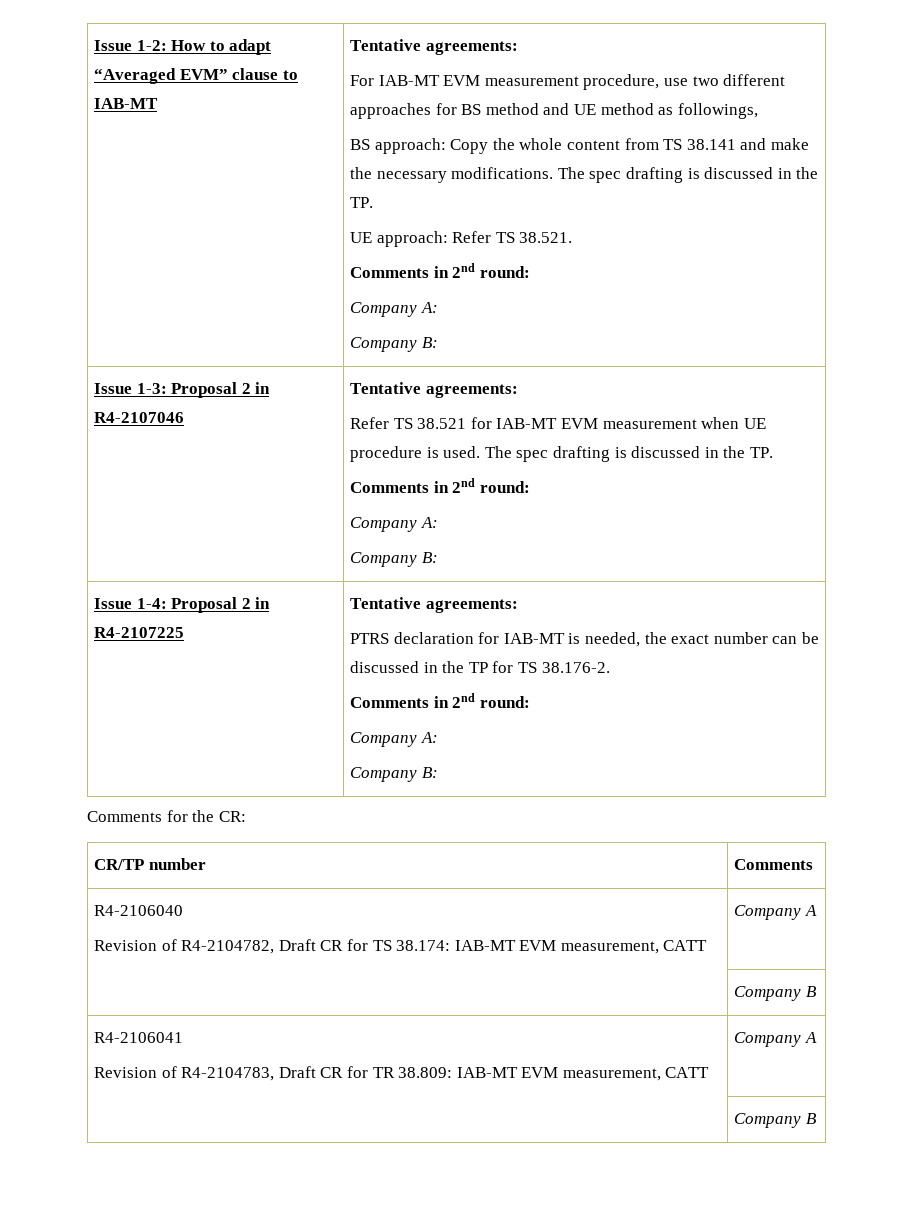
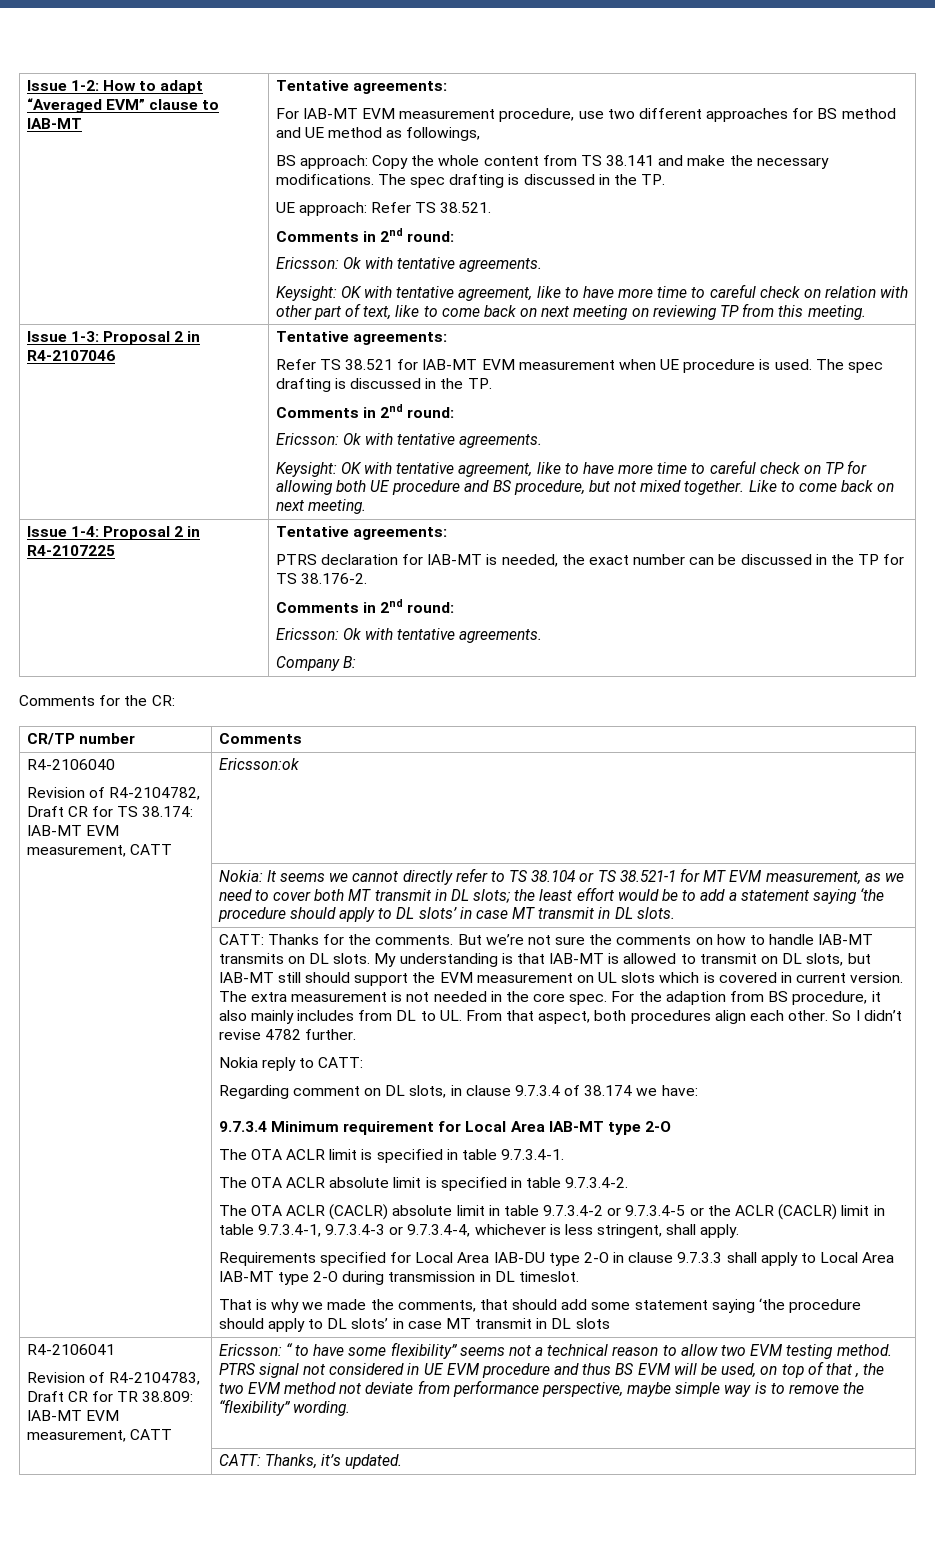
[349,302,438,317] [349,337,438,352] Company A: // Company B: -> [275,257,543,272] [275,284,909,301] [275,303,866,320] Ericsson: Ok with tentative agreements. // Keysight: OK with tentative agreement, like to have more time to careful check on relation with other part of text, like to come back on next meeting on reviewing TP from this meeting.
[349,517,438,532] [349,552,438,567] Company A: // Company B: -> [275,433,543,448] [275,460,868,477] [275,480,895,495] [275,499,366,514] Ericsson: Ok with tentative agreements. // Keysight: OK with tentative agreement, like to have more time to careful check on TP for allowing both UE procedure and BS procedure, but not mixed together. Like to come back on next meeting.
[349,732,438,747] Company A: -> [275,628,543,643] Ericsson: Ok with tentative agreements.
[733,905,817,920] [733,986,817,1001] Company A // | Company B -> [218,758,299,770] [218,868,904,885] [218,887,885,904] [217,907,675,922] [218,934,874,945] [218,953,871,967] [218,972,904,986] [218,991,881,1005] [218,1010,902,1024] [218,1029,356,1040] [218,1057,364,1071] [218,1085,698,1099] [218,1121,672,1135] [218,1149,565,1163] [218,1177,629,1191] [218,1204,885,1220] [218,1224,740,1238] [218,1252,895,1266] [218,1271,579,1285] [218,1298,862,1313] [218,1318,610,1332] Ericsson:ok // | Nokia: It seems we cannot directly refer to TS 38.104 or TS 38.521-1 for MT EVM measurement, as we need to cover both MT transmit in DL slots; the least effort would be to add a statement saying ‘the procedure should apply to DL slots’ in case MT transmit in DL slots. // | CATT: Thanks for the comments. But we’re not sure the comments on how to handle IAB-MT transmits on DL slots. My understanding is that IAB-MT is allowed to transmit on DL slots, but IAB-MT still should support the EVM measurement on UL slots which is covered in current version. The extra measurement is not needed in the core spec. For the adaption from BS procedure, it also mainly includes from DL to UL. From that aspect, both procedures align each other. So I didn’t revise 4782 further. // Nokia reply to CATT: // Regarding comment on DL slots, in clause 9.7.3.4 of 38.174 we have: // 9.7.3.4 Minimum requirement for Local Area IAB-MT type 2-O // The OTA ACLR limit is specified in table 9.7.3.4-1. // The OTA ACLR absolute limit is specified in table 9.7.3.4-2. // The OTA ACLR (CACLR) absolute limit in table 9.7.3.4-2 or 9.7.3.4-5 or the ACLR (CACLR) limit in table 9.7.3.4-1, 9.7.3.4-3 or 9.7.3.4-4, whichever is less stringent, shall apply. // Requirements specified for Local Area IAB-DU type 2-O in clause 9.7.3.3 shall apply to Local Area IAB-MT type 2-O during transmission in DL timeslot. // That is why we made the comments, that should add some statement saying ‘the procedure should apply to DL slots’ in case MT transmit in DL slots
[733,1032,817,1047] [733,1113,817,1128] Company A // | Company B -> [218,1342,892,1359] [218,1361,885,1378] [218,1380,865,1397] [218,1399,350,1416] [218,1454,403,1469] Ericsson: “ to have some flexibility” seems not a technical reason to allow two EVM testing method. PTRS signal not considered in UE EVM procedure and thus BS EVM will be used, on top of that , the two EVM method not deviate from performance perspective, maybe simple way is to remove the “flexibility” wording. // | CATT: Thanks, it’s updated.

